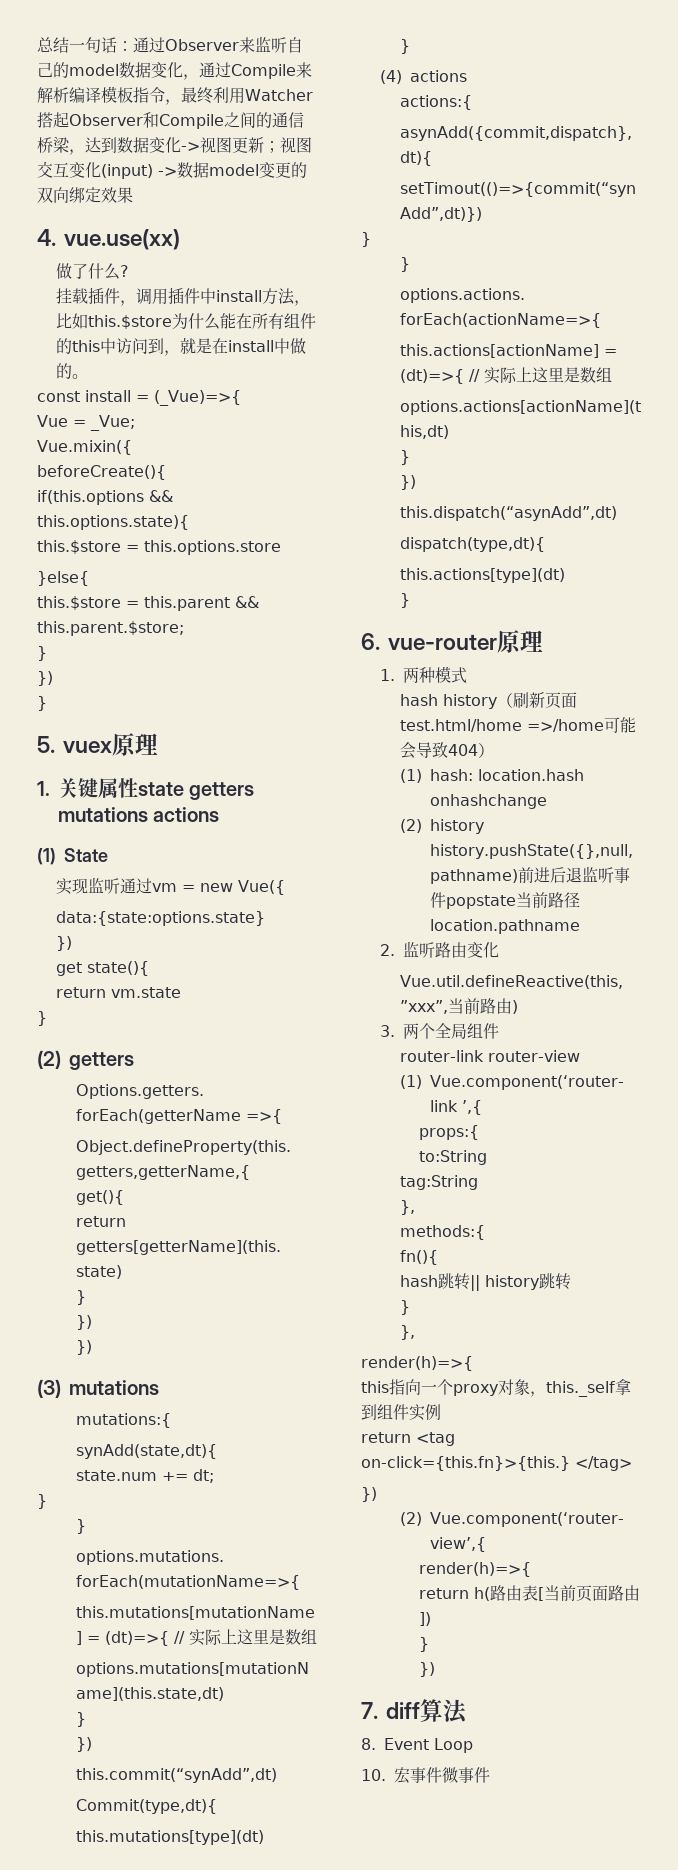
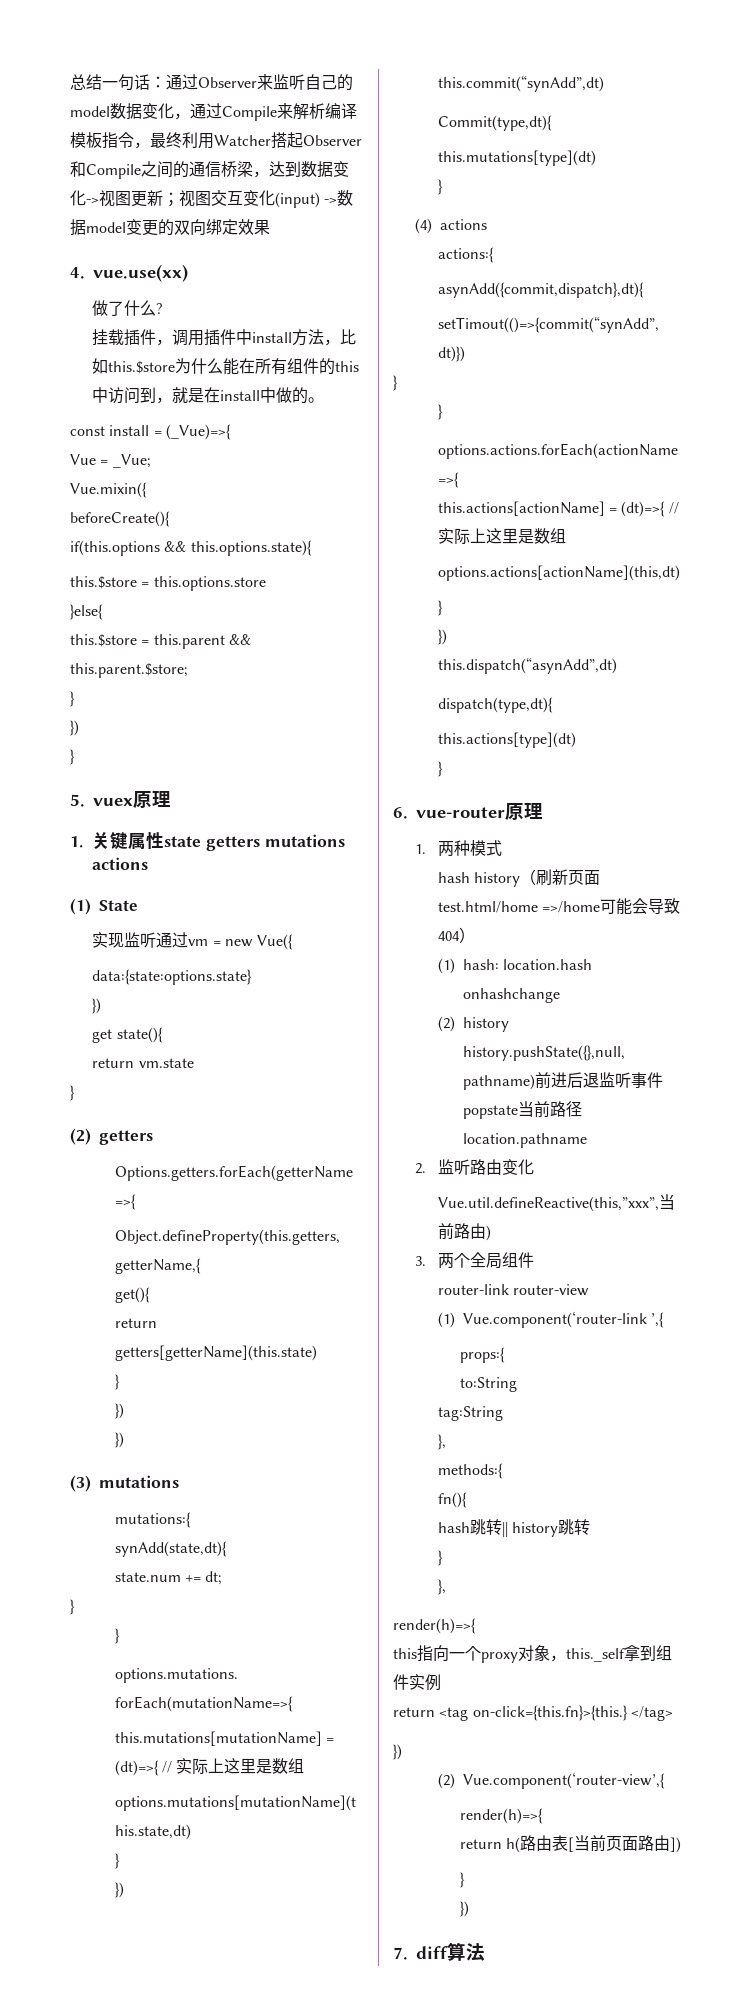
[361,1738,473,1753] [361,1767,490,1784] // 8. Event Loop // 10.宏事件微事件 -> (485, 1952) none

